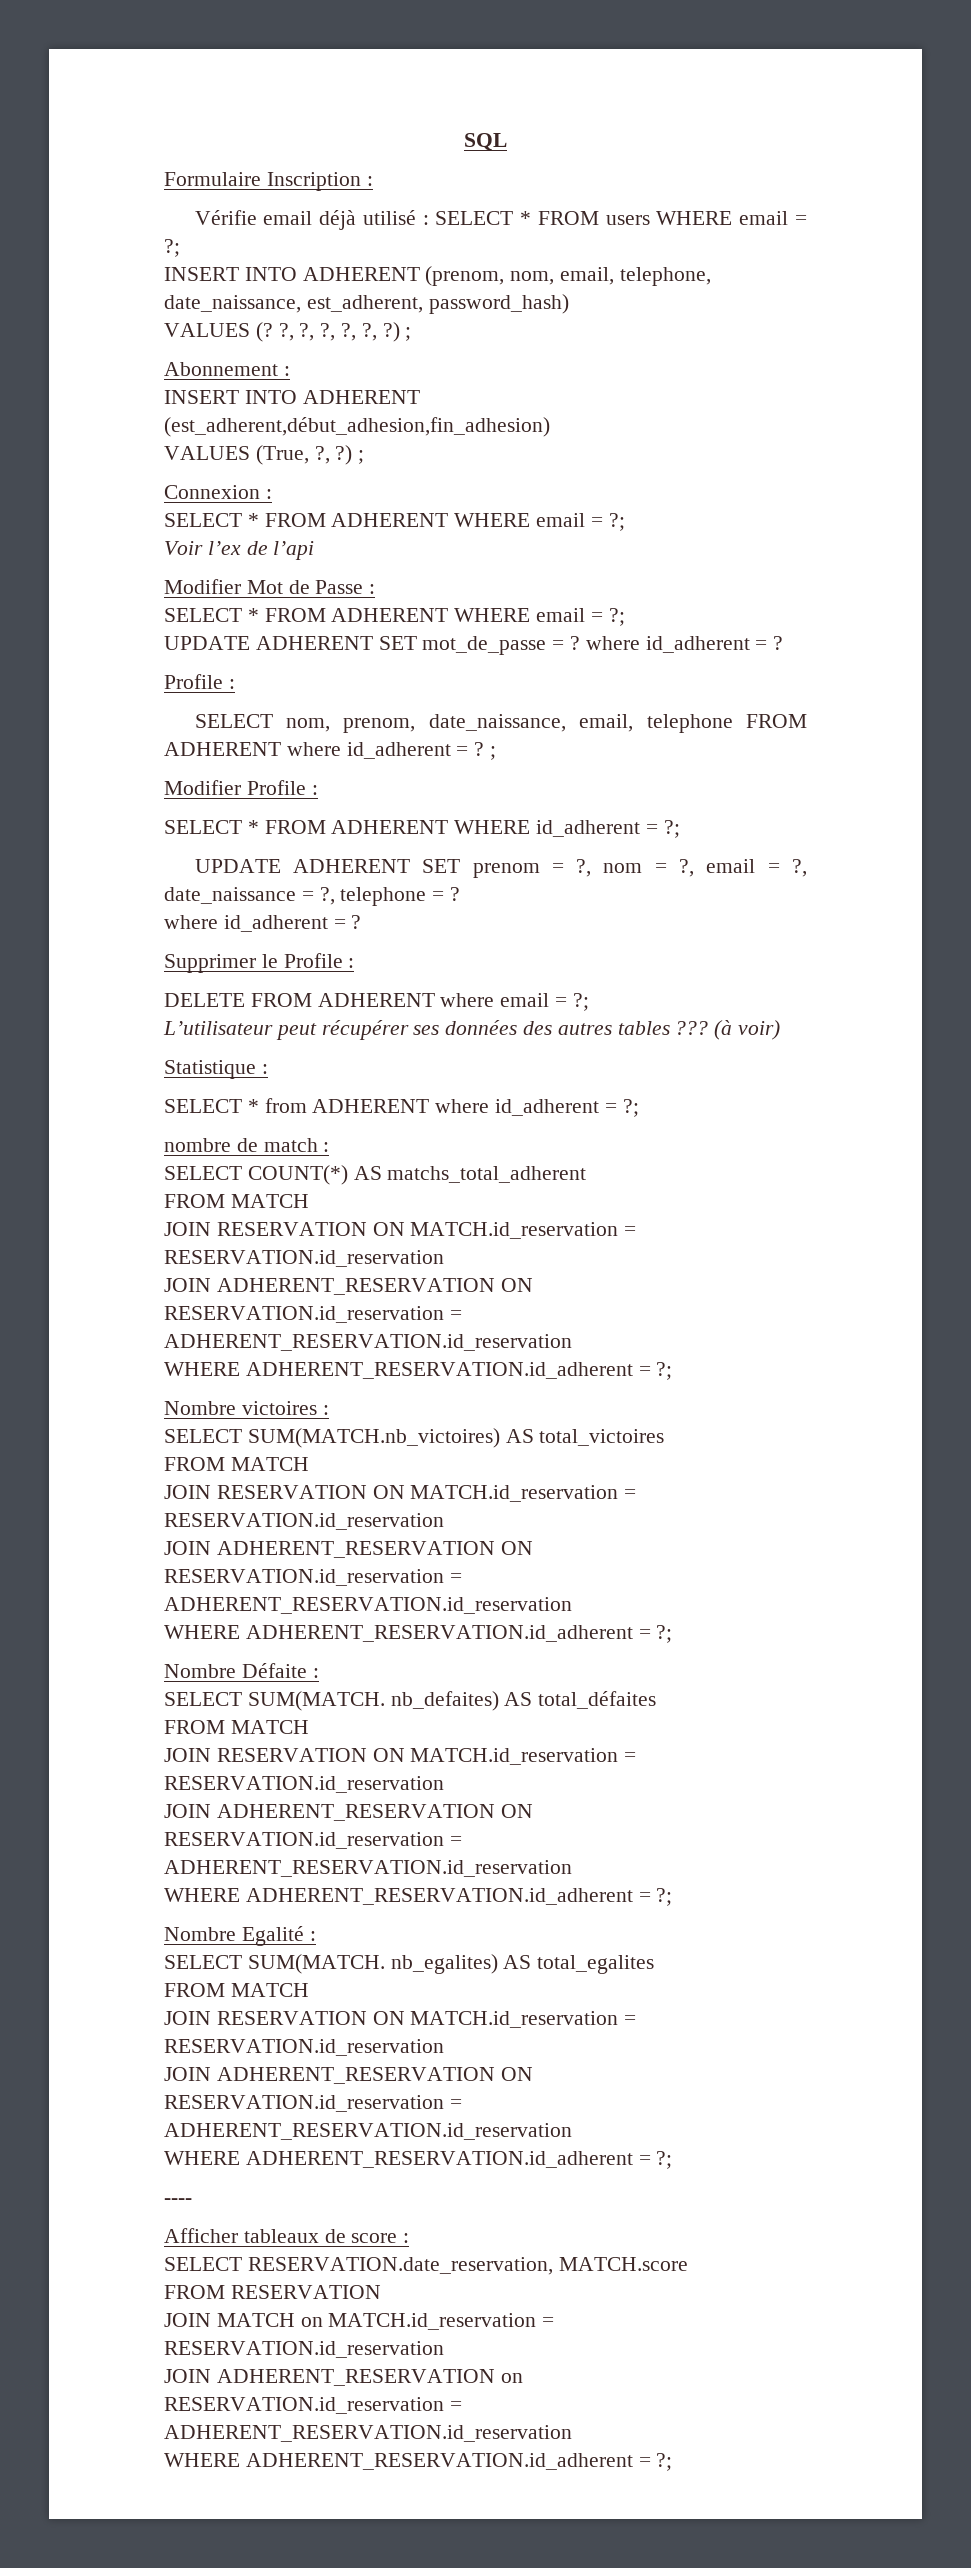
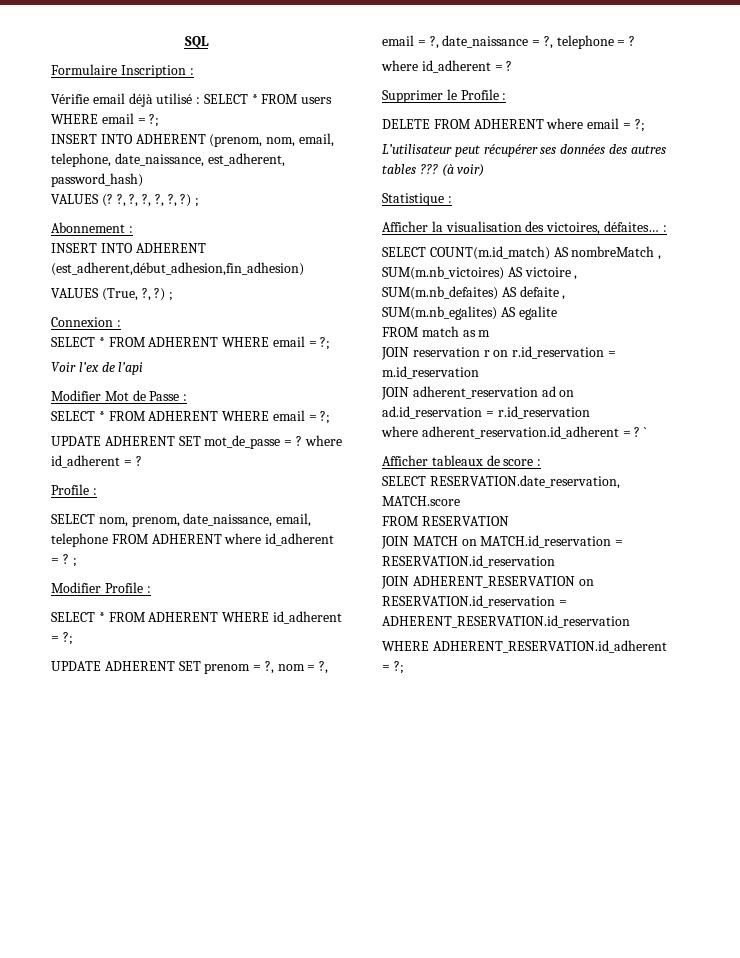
[164,1098,639,1117] [164,1138,330,1152] [164,1165,587,1185] [164,1194,309,1208] [164,1222,637,1239] [164,1250,444,1267] [164,1278,533,1295] [164,1306,462,1323] [164,1334,572,1351] [164,1362,673,1380] [164,1401,329,1415] [164,1428,665,1448] [164,1457,309,1471] [164,1485,637,1502] [164,1513,444,1530] [164,1541,533,1558] [164,1569,462,1586] [164,1597,572,1614] [164,1625,673,1643] [164,1663,319,1678] [164,1691,657,1711] [164,1720,309,1734] [164,1748,637,1765] [164,1776,444,1793] [164,1804,533,1821] [164,1832,462,1849] [164,1860,572,1877] [164,1888,673,1906] [164,1926,316,1946] [164,1954,655,1974] [164,1983,309,1997] [164,2011,637,2028] [164,2039,444,2056] [164,2067,533,2084] [164,2095,462,2112] [164,2123,572,2140] [164,2151,673,2169] [164,2198,192,2204] SELECT * from ADHERENT where id_adherent = ?; // nombre de match : // SELECT COUNT(*) AS matchs_total_adherent // FROM MATCH // JOIN RESERVATION ON MATCH.id_reservation = RESERVATION.id_reservation // JOIN ADHERENT_RESERVATION ON RESERVATION.id_reservation = ADHERENT_RESERVATION.id_reservation // WHERE ADHERENT_RESERVATION.id_adherent = ?; // Nombre victoires : // SELECT SUM(MATCH.nb_victoires) AS total_victoires // FROM MATCH // JOIN RESERVATION ON MATCH.id_reservation = RESERVATION.id_reservation // JOIN ADHERENT_RESERVATION ON RESERVATION.id_reservation = ADHERENT_RESERVATION.id_reservation // WHERE ADHERENT_RESERVATION.id_adherent = ?; // Nombre Défaite : // SELECT SUM(MATCH. nb_defaites) AS total_défaites // FROM MATCH // JOIN RESERVATION ON MATCH.id_reservation = RESERVATION.id_reservation // JOIN ADHERENT_RESERVATION ON RESERVATION.id_reservation = ADHERENT_RESERVATION.id_reservation // WHERE ADHERENT_RESERVATION.id_adherent = ?; // Nombre Egalité : // SELECT SUM(MATCH. nb_egalites) AS total_egalites // FROM MATCH // JOIN RESERVATION ON MATCH.id_reservation = RESERVATION.id_reservation // JOIN ADHERENT_RESERVATION ON RESERVATION.id_reservation = ADHERENT_RESERVATION.id_reservation // WHERE ADHERENT_RESERVATION.id_adherent = ?; // ---- -> [382,221,667,235] [382,246,662,260] [382,266,578,280] [382,286,566,300] [382,306,557,320] [382,326,491,337] [381,346,616,360] [382,366,479,379] [381,386,575,400] [382,406,590,419] [381,426,648,439] Afficher la visualisation des victoires, défaites… : // SELECT COUNT(m.id_match) AS nombreMatch , SUM(m.nb_victoires) AS victoire , SUM(m.nb_defaites) AS defaite , SUM(m.nb_egalites) AS egalite // FROM match as m // JOIN reservation r on r.id_reservation = m.id_reservation // JOIN adherent_reservation ad on ad.id_reservation = r.id_reservation // where adherent_reservation.id_adherent = ? `

